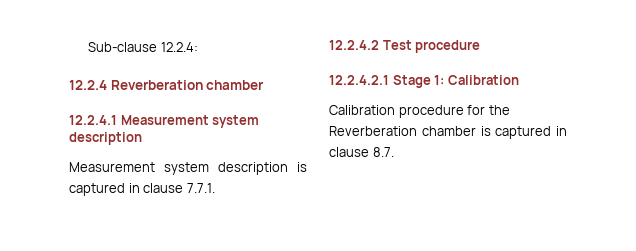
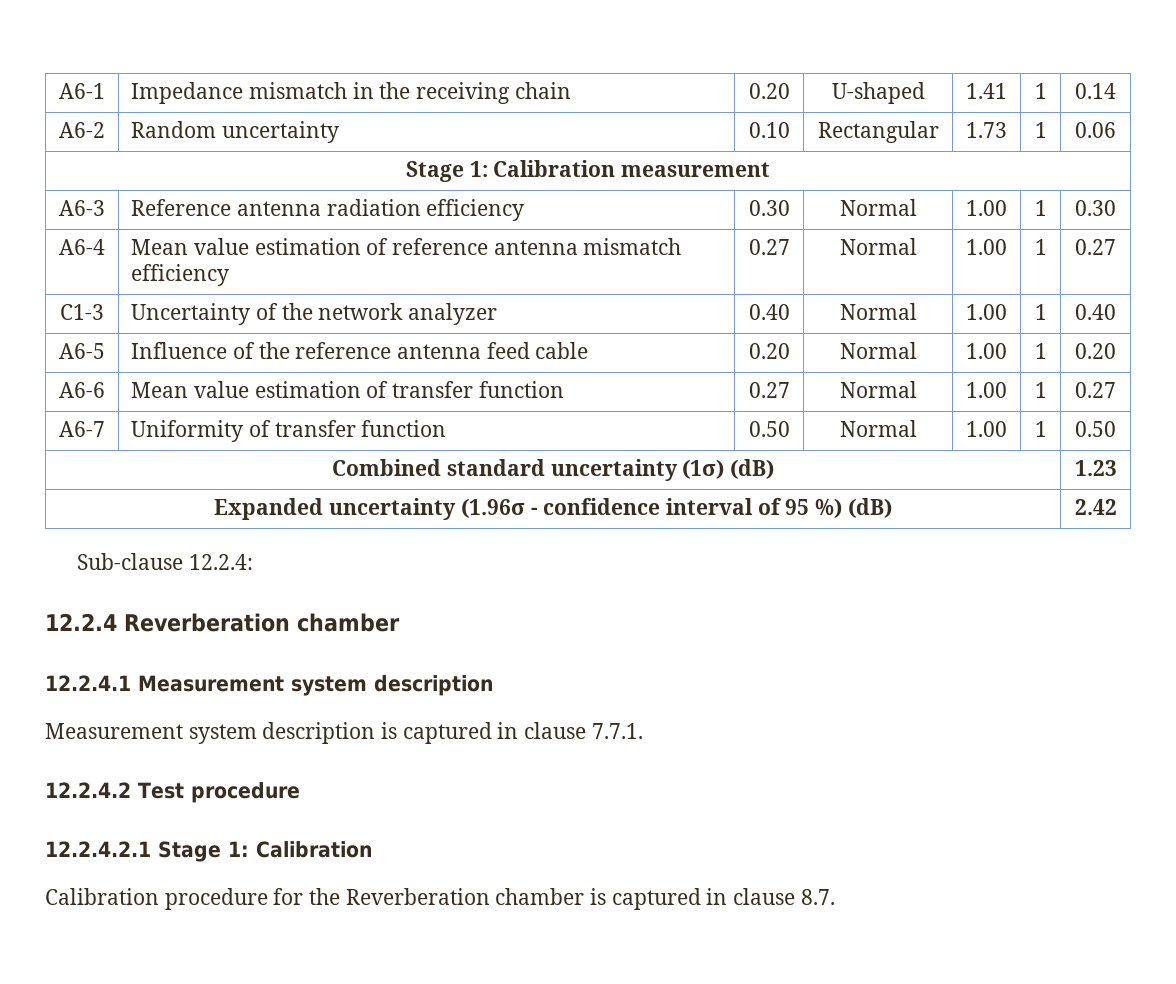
(88, 47) none -> [59,83,105,99] [131,82,571,104] [748,83,790,99] [831,82,925,104] [966,83,1007,99] [1034,83,1047,99] [1075,83,1116,99] [59,122,105,138] [131,121,339,143] [748,122,790,138] [817,121,939,143] [966,122,1007,138] [1034,122,1047,138] [1075,122,1116,138] [405,160,771,182] [59,200,105,216] [131,199,525,221] [748,200,790,216] [839,199,917,216] [966,200,1007,216] [1034,200,1047,216] [1075,200,1116,216] [59,239,105,255] [131,238,682,255] [131,264,230,286] [748,239,790,255] [839,238,917,255] [966,239,1007,255] [1034,239,1047,255] [1075,239,1116,255] [60,304,104,320] [131,303,497,325] [748,304,790,320] [839,303,917,320] [966,304,1007,320] [1034,304,1047,320] [1075,304,1116,320] [59,343,105,359] [131,342,589,359] [748,343,790,359] [839,342,917,359] [966,343,1007,359] [1034,343,1047,359] [1075,343,1116,359] [59,382,105,398] [131,381,564,398] [748,382,790,398] [839,381,917,398] [966,382,1007,398] [1034,382,1047,398] [1075,382,1116,398] [59,421,105,437] [131,420,447,442] [748,421,790,437] [839,420,917,437] [966,421,1007,437] [1034,421,1047,437] [1075,421,1116,437] [332,459,774,481] [1074,460,1117,476] [214,498,892,520] [1074,499,1117,515] A6-1 | Impedance mismatch in the receiving chain | 0.20 | U-shaped | 1.41 | 1 | 0.14 // A6-2 | Random uncertainty | 0.10 | Rectangular | 1.73 | 1 | 0.06 // Stage 1: Calibration measurement // A6-3 | Reference antenna radiation efficiency | 0.30 | Normal | 1.00 | 1 | 0.30 // A6-4 | Mean value estimation of reference antenna mismatch efficiency | 0.27 | Normal | 1.00 | 1 | 0.27 // C1-3 | Uncertainty of the network analyzer | 0.40 | Normal | 1.00 | 1 | 0.40 // A6-5 | Influence of the reference antenna feed cable | 0.20 | Normal | 1.00 | 1 | 0.20 // A6-6 | Mean value estimation of transfer function | 0.27 | Normal | 1.00 | 1 | 0.27 // A6-7 | Uniformity of transfer function | 0.50 | Normal | 1.00 | 1 | 0.50 // Combined standard uncertainty (1σ) (dB) | 1.23 // Expanded uncertainty (1.96σ - confidence interval of 95 %) (dB) | 2.42 //

